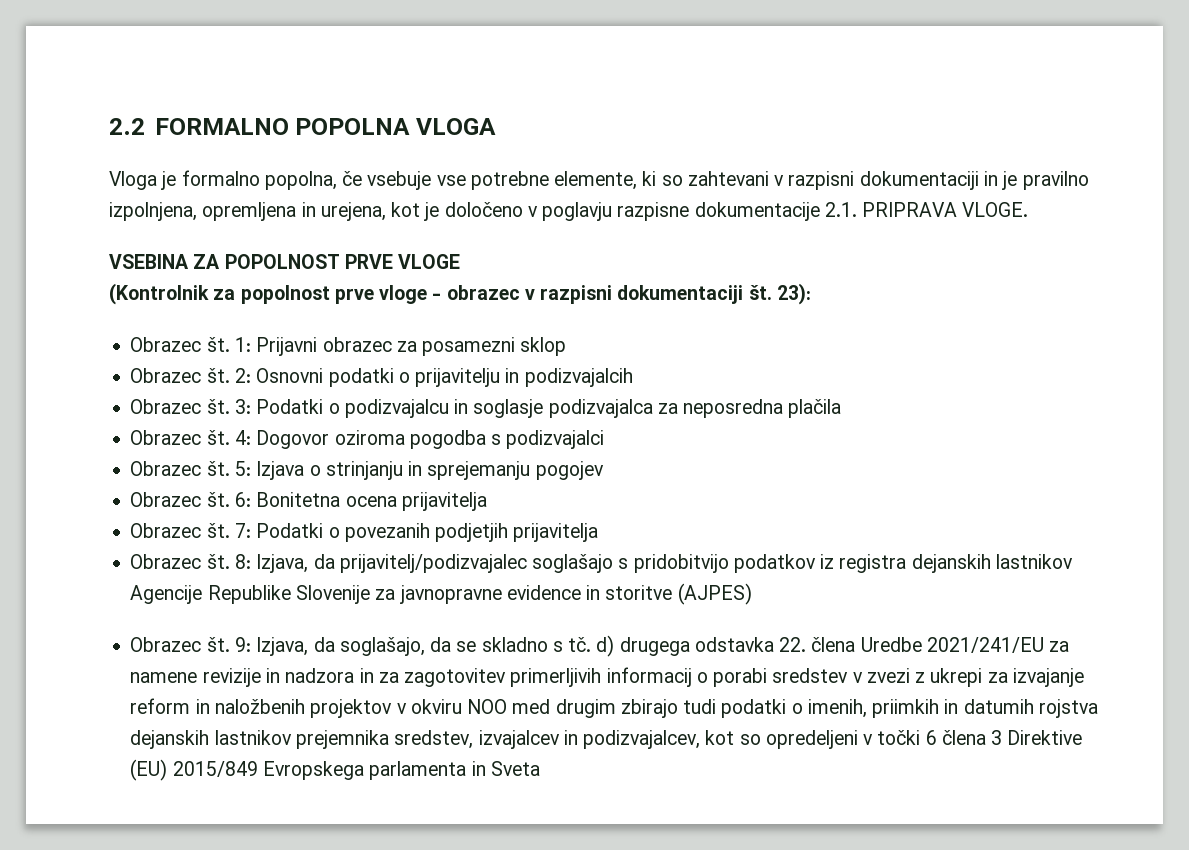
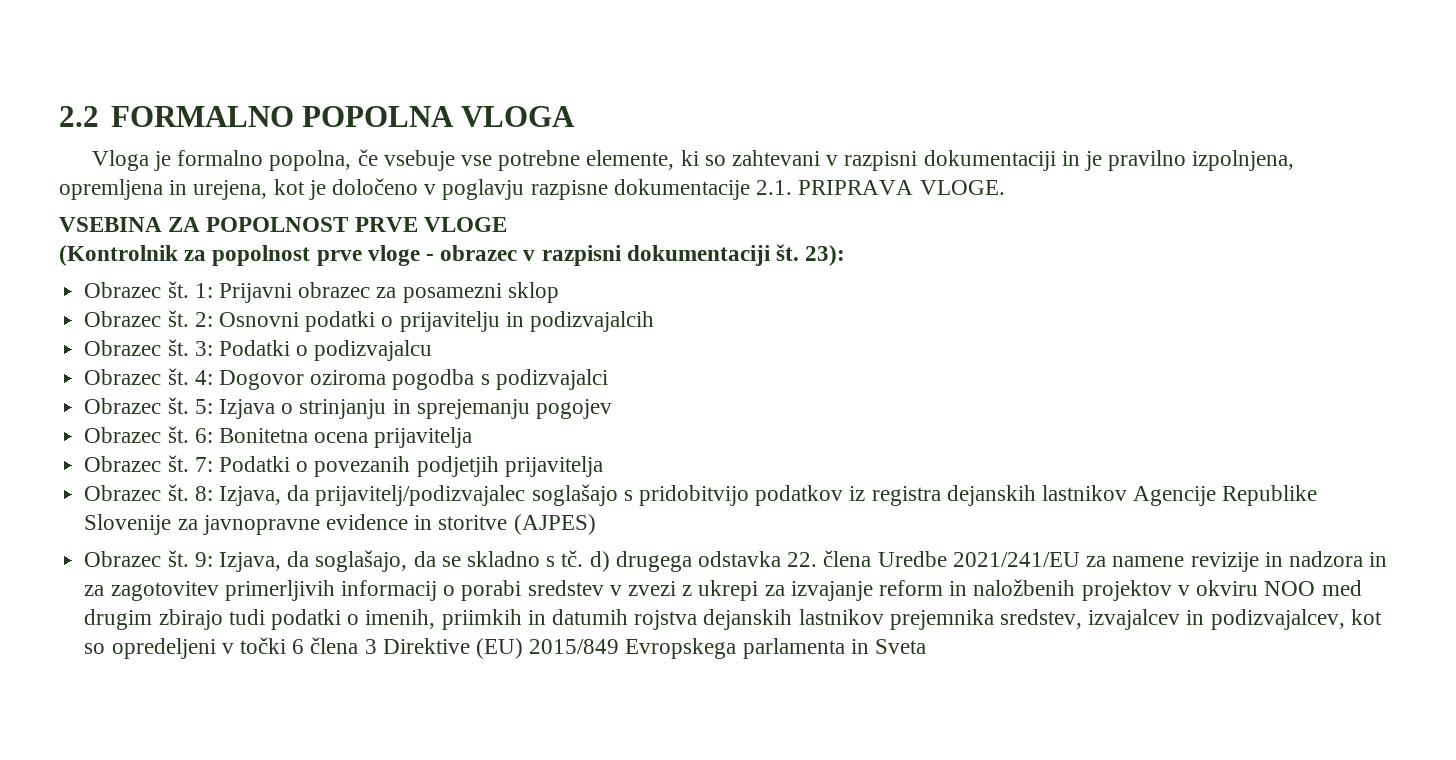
[454,399,842,418] in soglasje podizvajalca za neposredna plačila -> (433, 350) none

